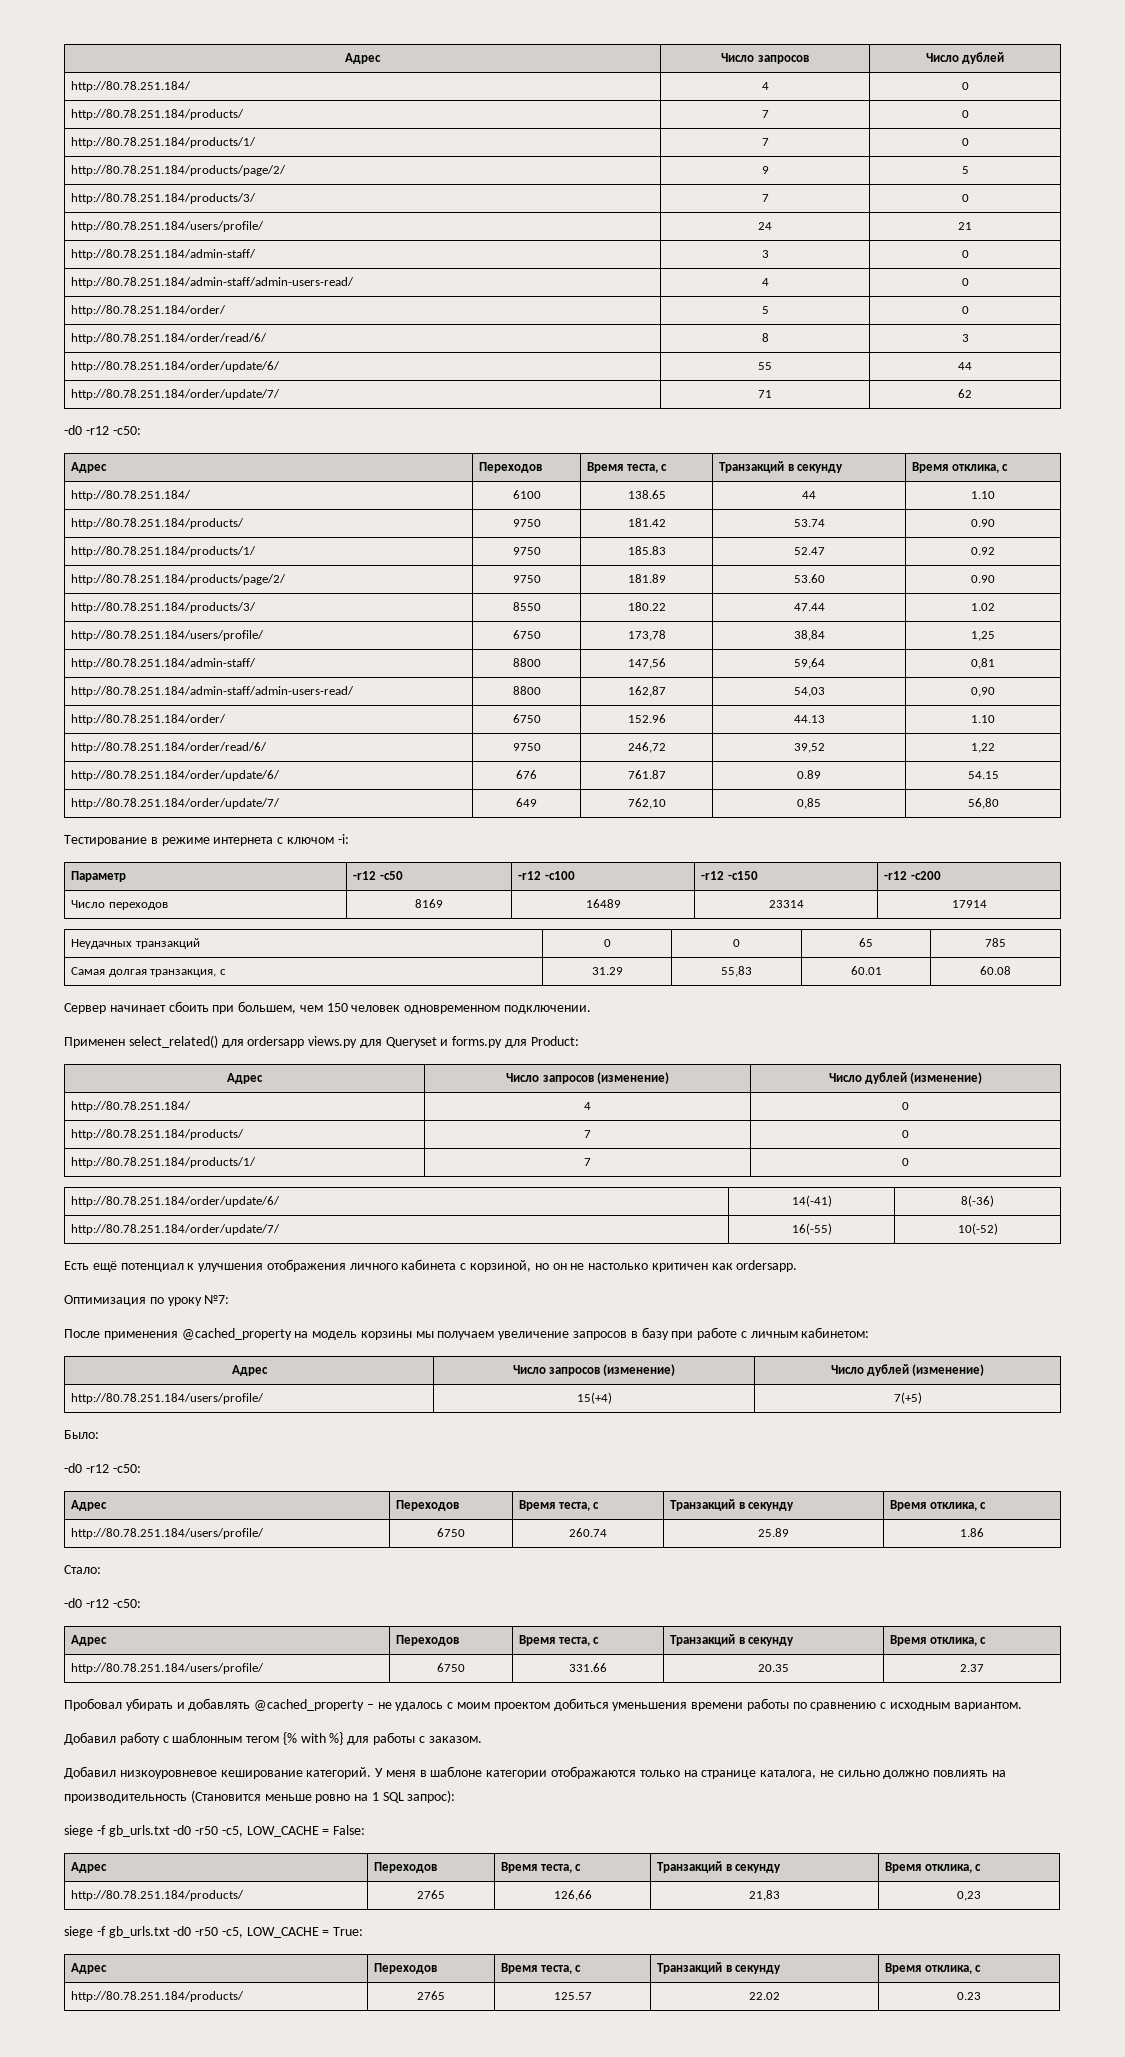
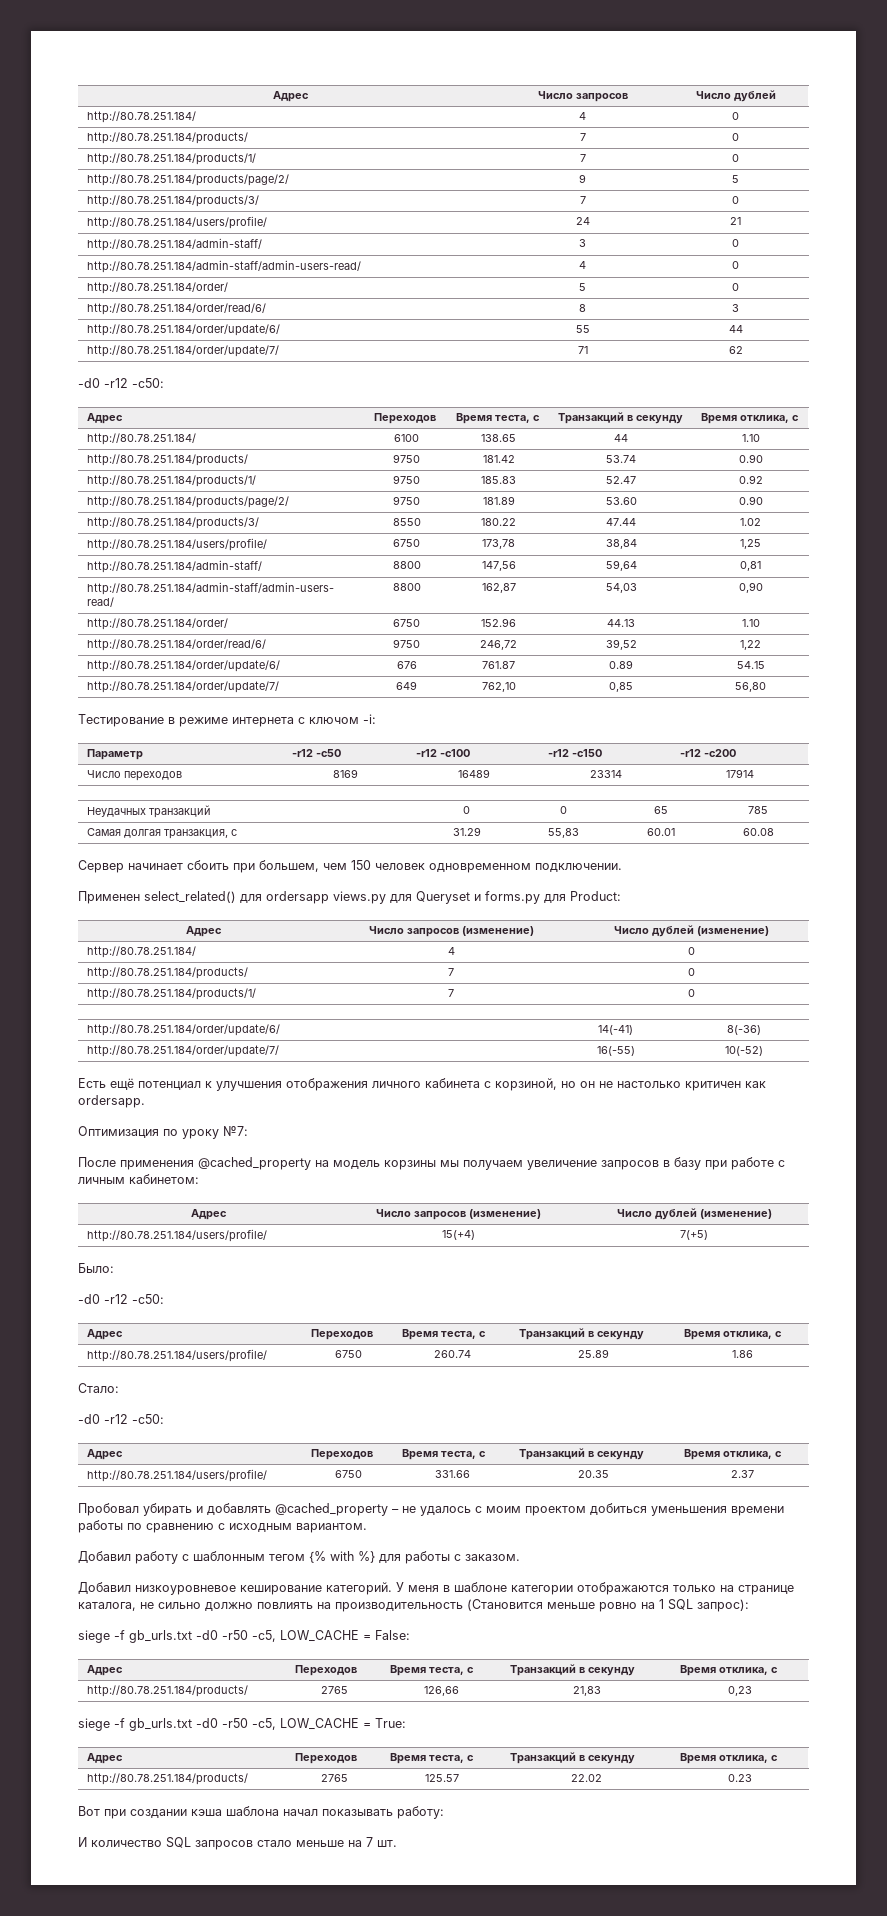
(981, 1996) none -> [78,1806,444,1819] [78,1837,397,1850] // Вот при создании кэша шаблона начал показывать работу: // И количество SQL запросов стало меньше на 7 шт.

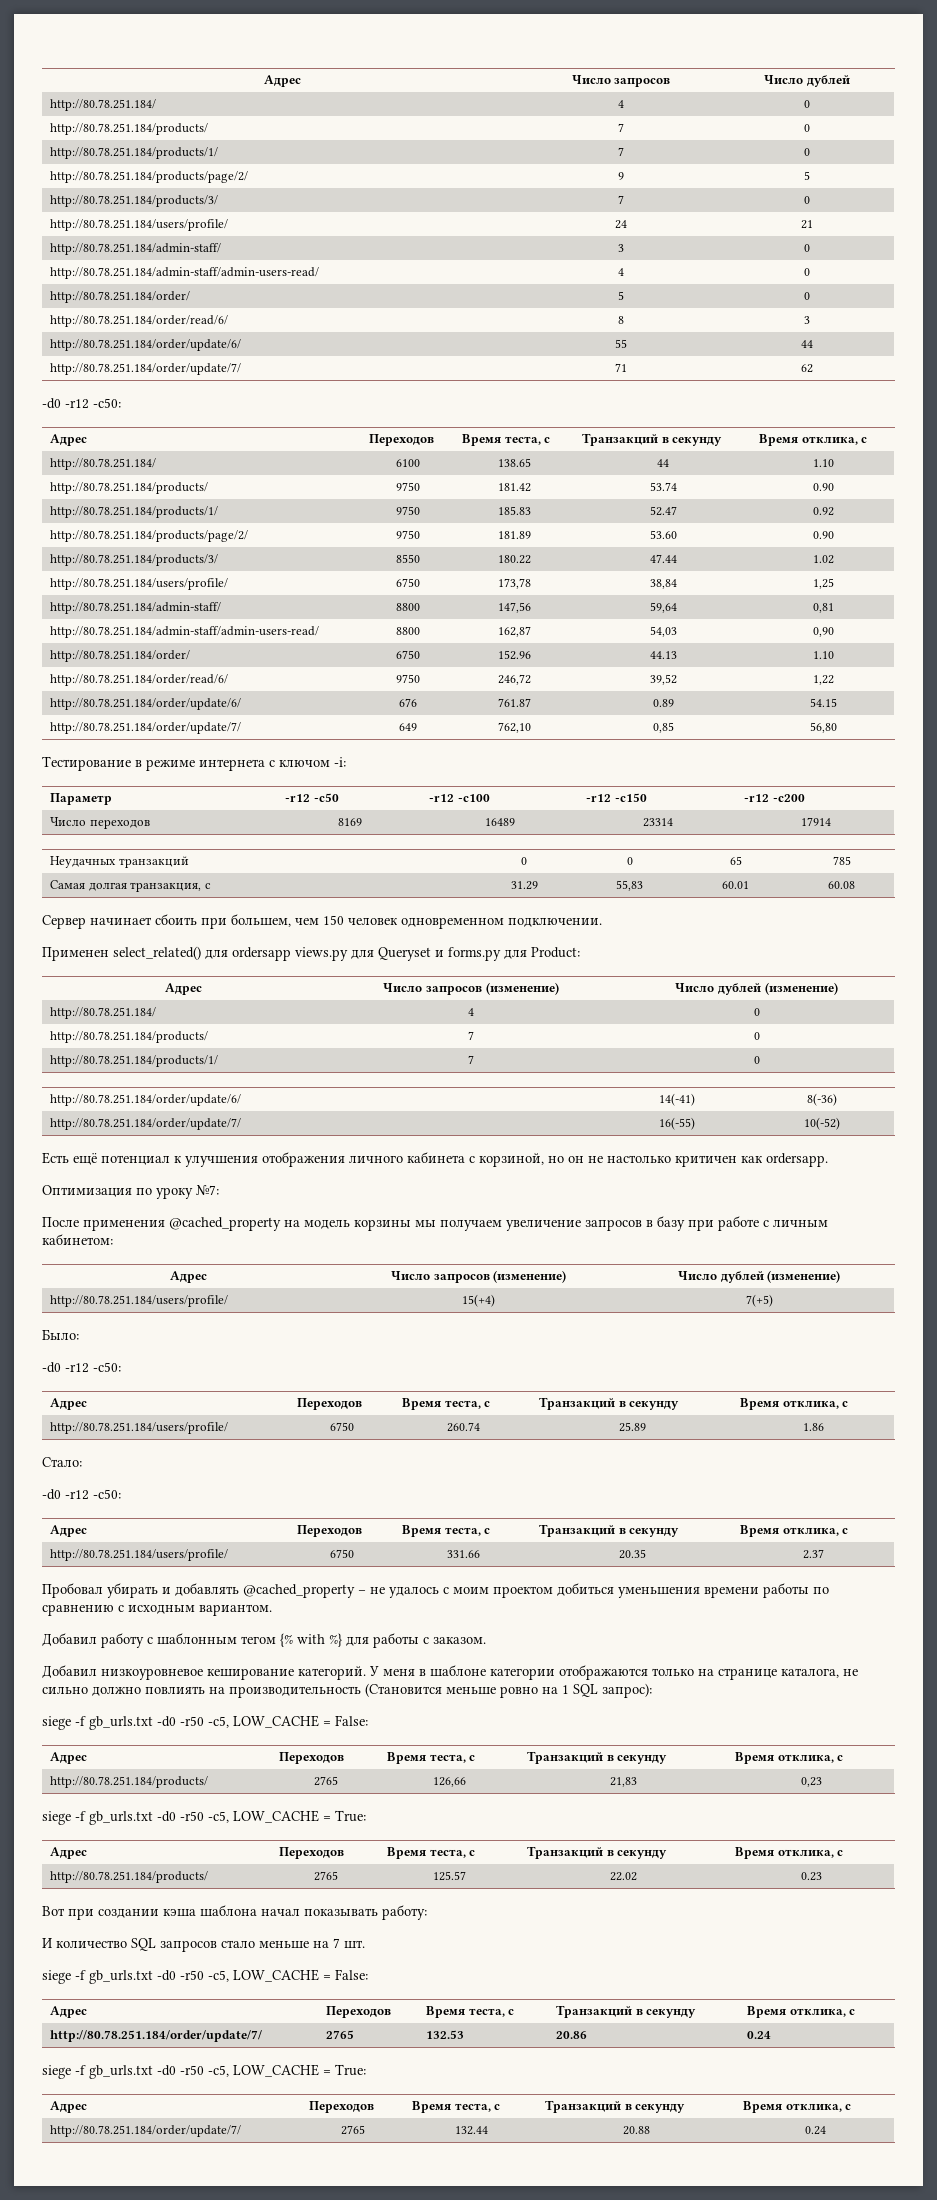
(397, 1843) none -> [42,1969,368,1984] [50,2006,88,2018] [326,2006,392,2018] [426,2006,515,2018] [556,2005,697,2018] [747,2006,856,2018] [50,2030,263,2042] [326,2030,355,2039] [426,2030,465,2039] [556,2031,588,2039] [747,2031,772,2039] [42,2064,366,2079] [50,2101,88,2113] [309,2101,375,2113] [412,2101,501,2113] [545,2100,686,2113] [743,2101,852,2113] [50,2125,242,2137] [341,2125,365,2135] [454,2126,488,2135] [623,2126,650,2135] [804,2126,826,2135] // siege -f gb_urls.txt -d0 -r50 -c5, LOW_CACHE = False: // Адрес | Переходов | Время теста, с | Транзакций в секунду | Время отклика, с // http://80.78.251.184/order/update/7/ | 2765 | 132.53 | 20.86 | 0.24 // siege -f gb_urls.txt -d0 -r50 -c5, LOW_CACHE = True: // Адрес | Переходов | Время теста, с | Транзакций в секунду | Время отклика, с // http://80.78.251.184/order/update/7/ | 2765 | 132.44 | 20.88 | 0.24

